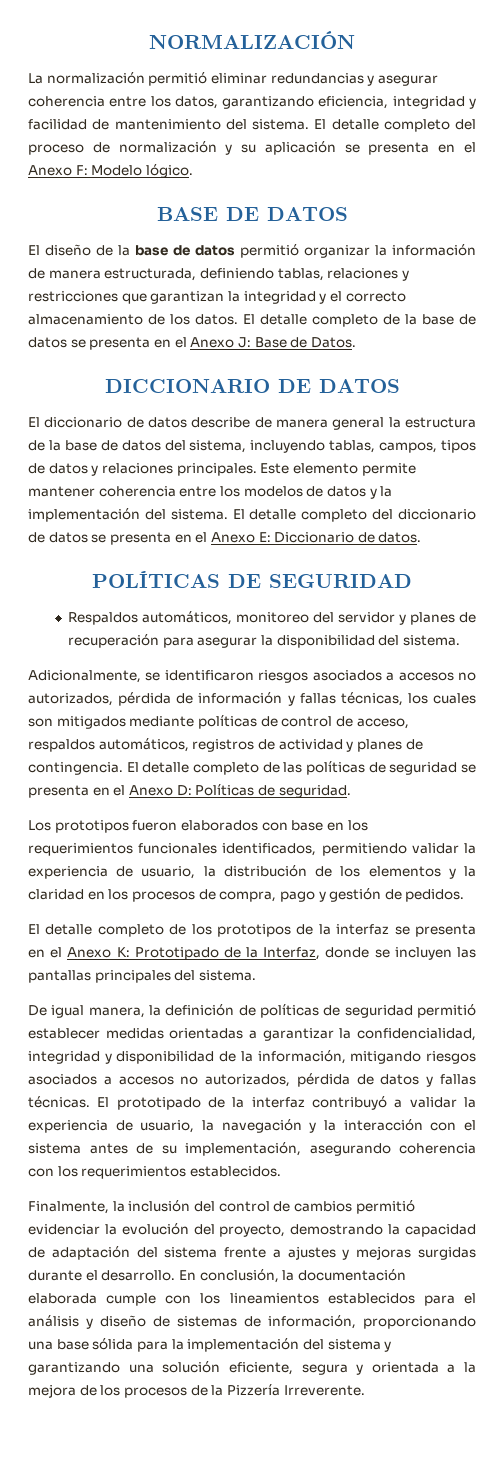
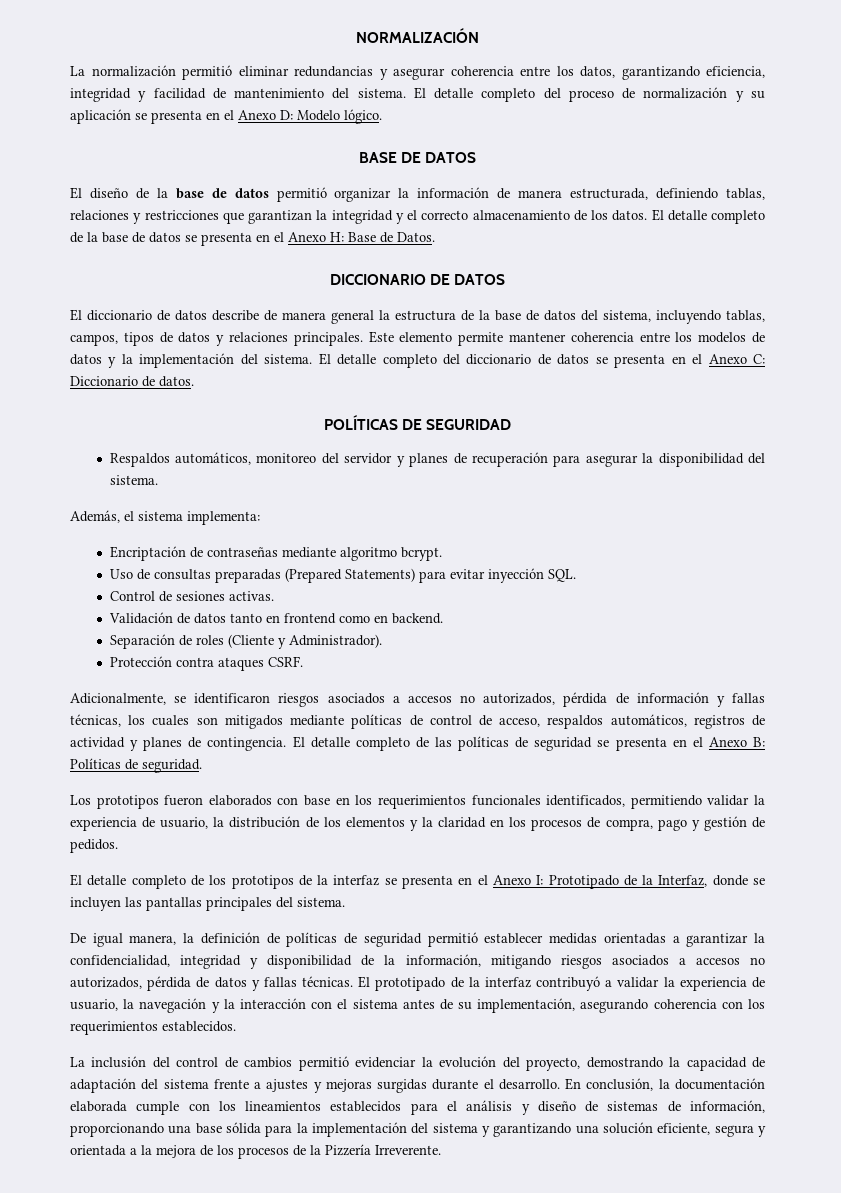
[75,165,88,175] F: -> [280,110,293,120] D:
[237,337,251,348] J: -> [330,232,344,242] H:
[258,532,271,542] E: -> [753,354,766,364] C:
(460, 640) none -> [70,510,260,525] [109,546,442,561] [109,568,576,583] [109,591,274,602] [108,612,443,624] [109,634,382,649] [109,656,303,671] // Además, el sistema implementa: // Encriptación de contraseñas mediante algoritmo bcrypt. // Uso de consultas preparadas (Prepared Statements) para evitar inyección SQL. // Control de sesiones activas. // Validación de datos tanto en frontend como en backend. // Separación de roles (Cliente y Administrador). // Protección contra ataques CSRF.
[176,785,192,796] D: -> [752,737,765,747] B:
[116,947,130,957] K: -> [536,875,544,885] I:
[28,1201,125,1214] Finalmente, la -> [70,1057,85,1067] La

